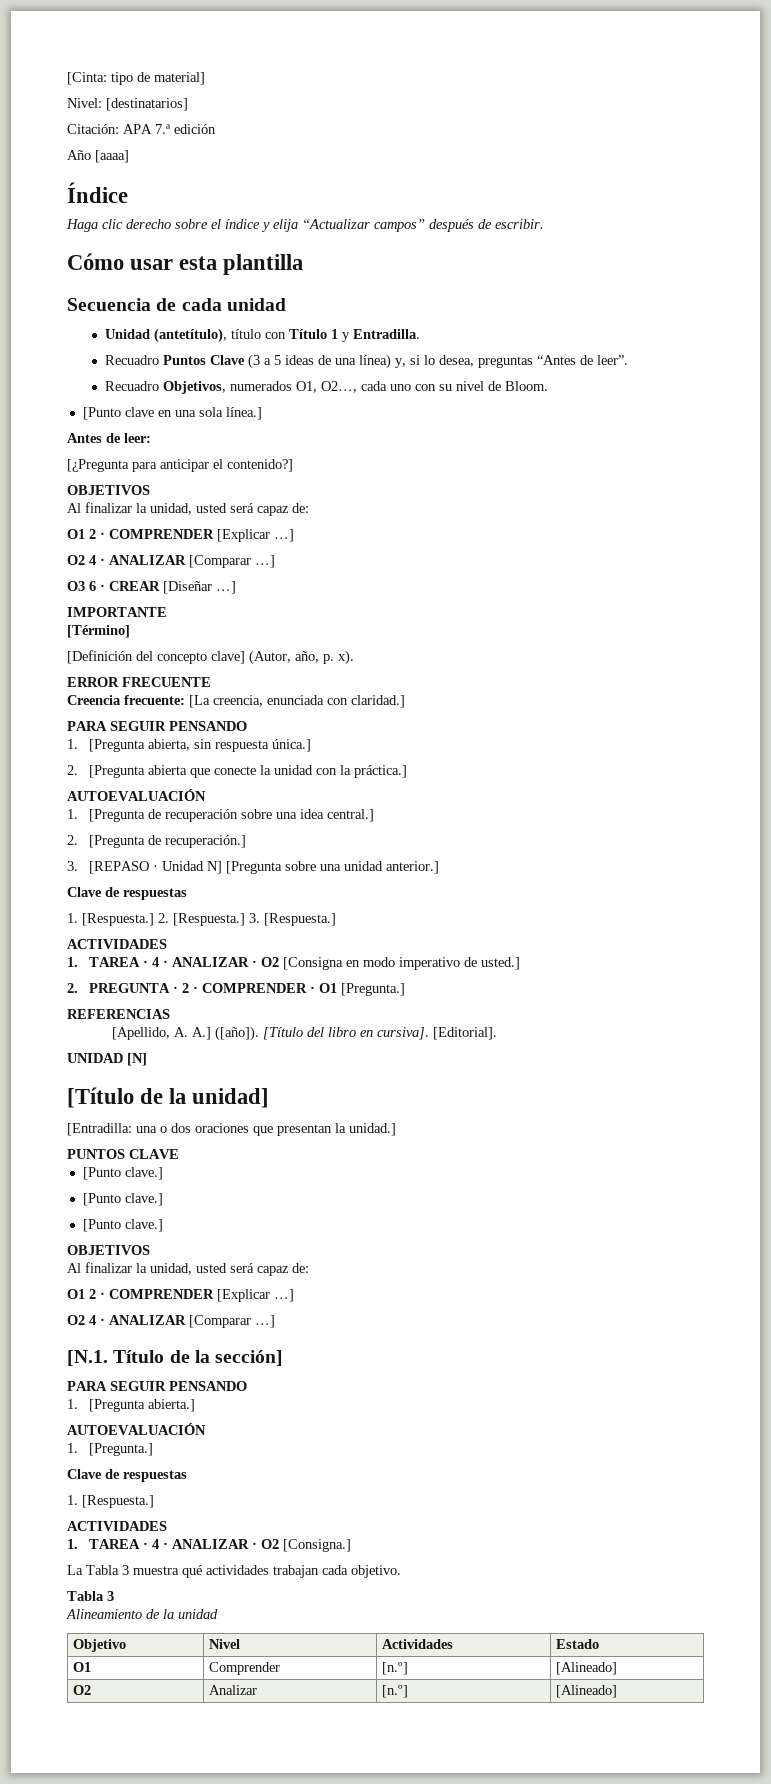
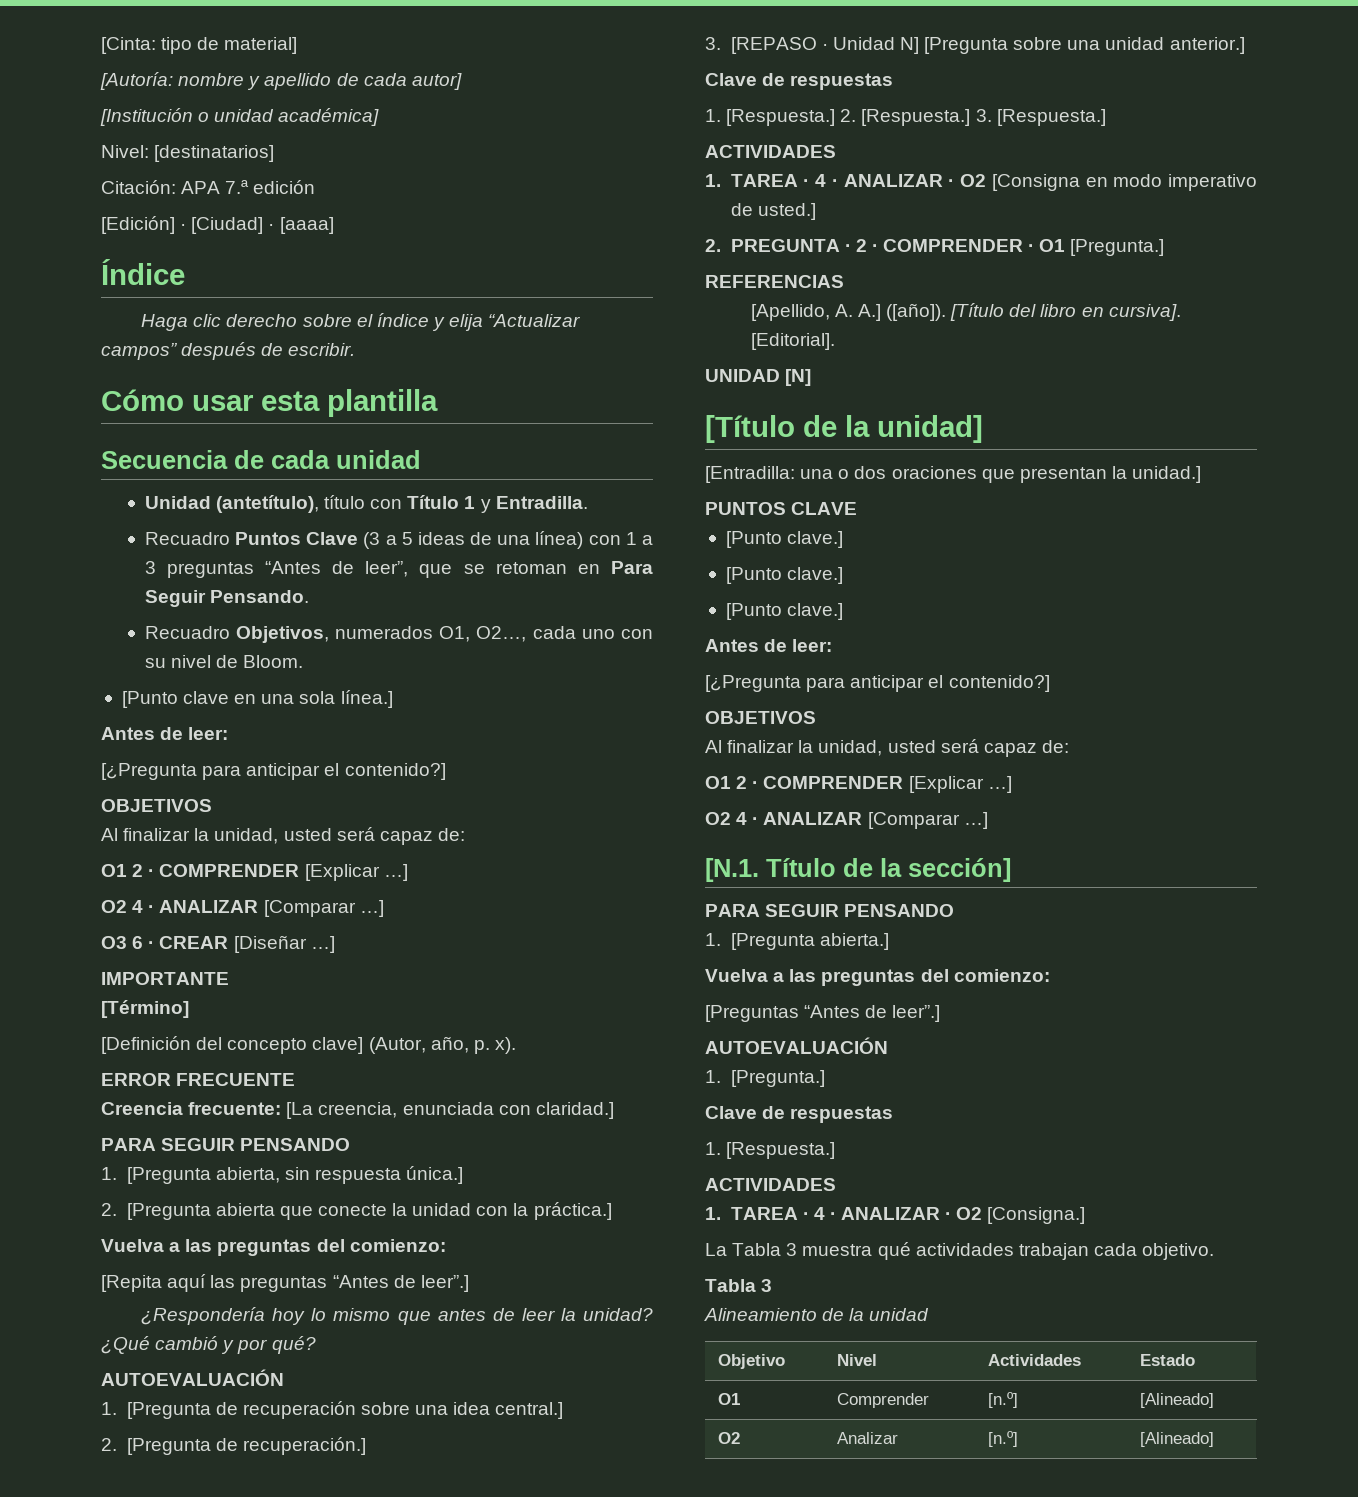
(205, 78) none -> [100,72,462,90] [100,108,380,126] // [Autoría: nombre y apellido de cada autor] // [Institución o unidad académica]
[67,150,91,160] Año -> [101,216,275,234] [Edición] · [Ciudad] ·
[395,355,629,368] y, si lo desea, preguntas “Antes de leer”. -> [588,532,653,545] [144,561,654,578] [144,590,309,607] con 1 a 3 preguntas “Antes de leer”, que se retoman en Para Seguir Pensando.
(408, 771) none -> [101,1239,446,1256] [101,1274,469,1292] [141,1307,654,1325] [101,1336,316,1354] // Vuelva a las preguntas del comienzo: // [Repita aquí las preguntas “Antes de leer”.] // ¿Respondería hoy lo mismo que antes de leer la unidad? ¿Qué cambió y por qué?
(163, 1225) none -> [705,639,833,652] [705,675,1050,692] // Antes de leer: // [¿Pregunta para anticipar el contenido?]
(196, 1405) none -> [705,969,1050,986] [705,1005,941,1022] // Vuelva a las preguntas del comienzo: // [Preguntas “Antes de leer”.]

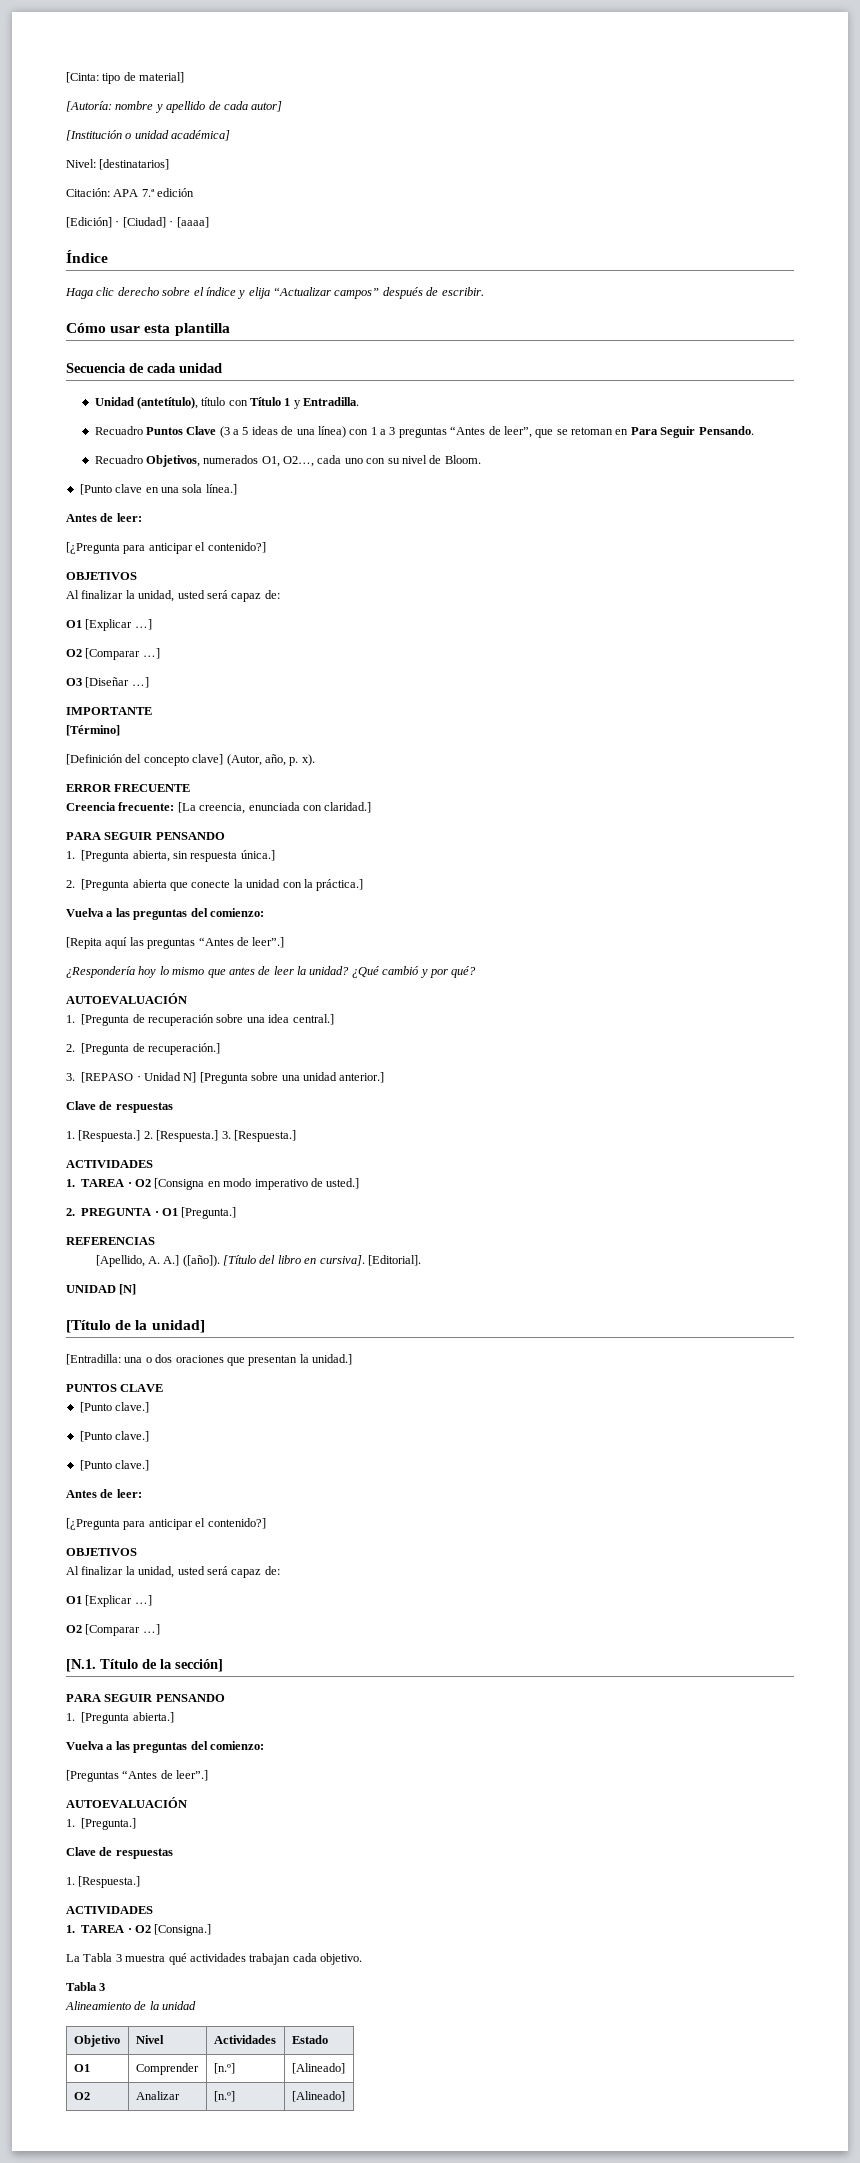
[132,864,408,881] [101,900,259,913] 2 · COMPRENDER [Explicar …] // O2 4 · ANALIZAR -> [85,619,152,631] [66,649,82,657] [Explicar …] // O2
[132,936,229,949] 6 · CREAR -> (82, 682) none
[815,174,955,187] 4 · ANALIZAR · -> (132, 1184) none
[855,239,1035,252] 2 · COMPRENDER · -> (159, 1213) none
[736,776,1012,793] [705,812,863,825] 2 · COMPRENDER [Explicar …] // O2 4 · ANALIZAR -> [85,1595,152,1607] [66,1625,82,1633] [Explicar …] // O2
[813,1207,952,1220] 4 · ANALIZAR · -> (132, 1930) none

